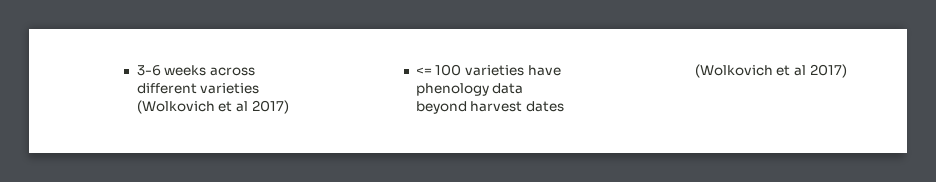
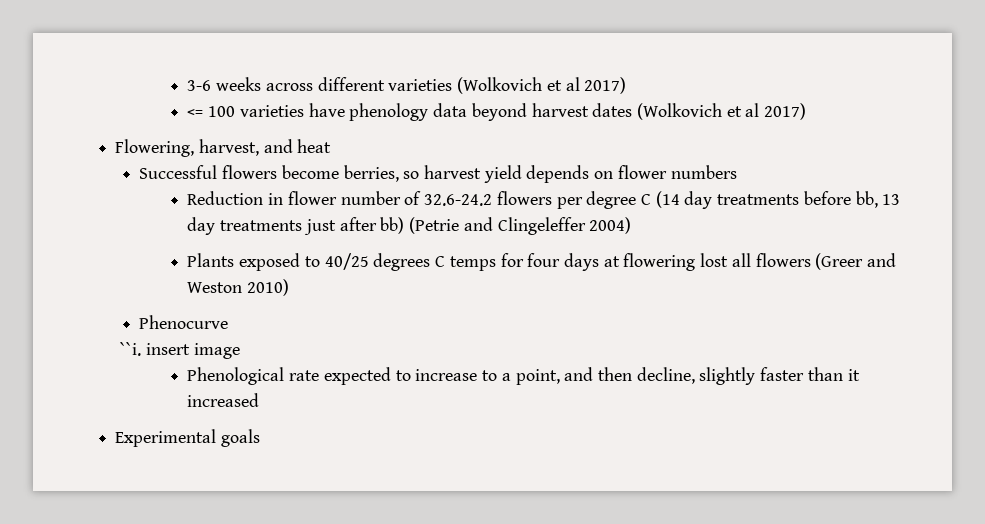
(847, 71) none -> [115,139,332,157] [139,165,737,183] [187,191,901,209] [187,217,632,235] [187,253,897,271] [187,279,290,296] [139,315,229,329] [120,342,240,359] [187,367,860,385] [187,393,260,407] [115,429,261,447] // Flowering, harvest, and heat // Successful flowers become berries, so harvest yield depends on flower numbers // Reduction in flower number of 32.6-24.2 flowers per degree C (14 day treatments before bb, 13 day treatments just after bb) (Petrie and Clingeleffer 2004) // Plants exposed to 40/25 degrees C temps for four days at flowering lost all flowers (Greer and Weston 2010) // Phenocurve // ``i. insert image // Phenological rate expected to increase to a point, and then decline, slightly faster than it increased // Experimental goals

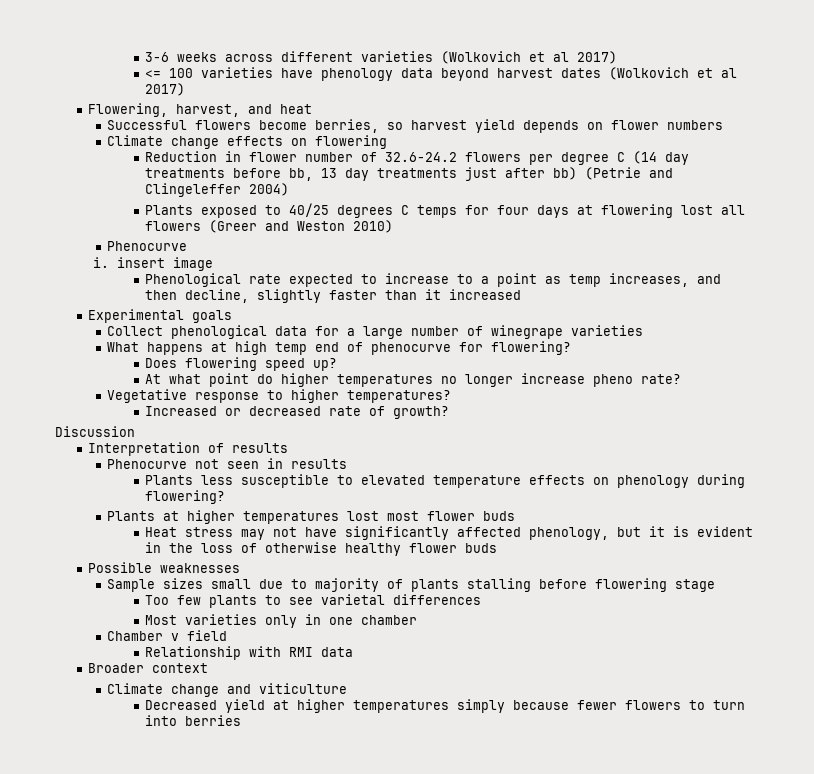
(737, 172) none -> [106,135,387,149] // Climate change effects on flowering
[120,342,142,356] ``i. -> [93,257,110,268] i.
[515,369,560,385] point, -> [497,273,690,287] point as temp increases,
(261, 438) none -> [106,325,643,339] [106,341,571,355] [145,357,338,371] [145,373,682,387] [106,389,451,403] [145,406,450,419] [55,426,135,437] [87,442,288,456] [106,458,347,469] [145,474,746,488] [145,490,226,504] [106,510,515,524] [145,526,754,540] [145,542,498,556] [87,562,240,573] [106,578,715,592] [145,594,482,608] [145,614,418,628] [106,630,227,641] [145,646,354,660] [87,663,208,673] [106,683,347,697] [145,699,746,713] [145,715,242,726] // Collect phenological data for a large number of winegrape varieties // What happens at high temp end of phenocurve for flowering? // Does flowering speed up? // At what point do higher temperatures no longer increase pheno rate? // Vegetative response to higher temperatures? // Increased or decreased rate of growth? // Discussion // Interpretation of results // Phenocurve not seen in results // Plants less susceptible to elevated temperature effects on phenology during flowering? // Plants at higher temperatures lost most flower buds // Heat stress may not have significantly affected phenology, but it is evident in the loss of otherwise healthy flower buds // Possible weaknesses // Sample sizes small due to majority of plants stalling before flowering stage // Too few plants to see varietal differences // Most varieties only in one chamber // Chamber v field // Relationship with RMI data // Broader context // Climate change and viticulture // Decreased yield at higher temperatures simply because fewer flowers to turn into berries

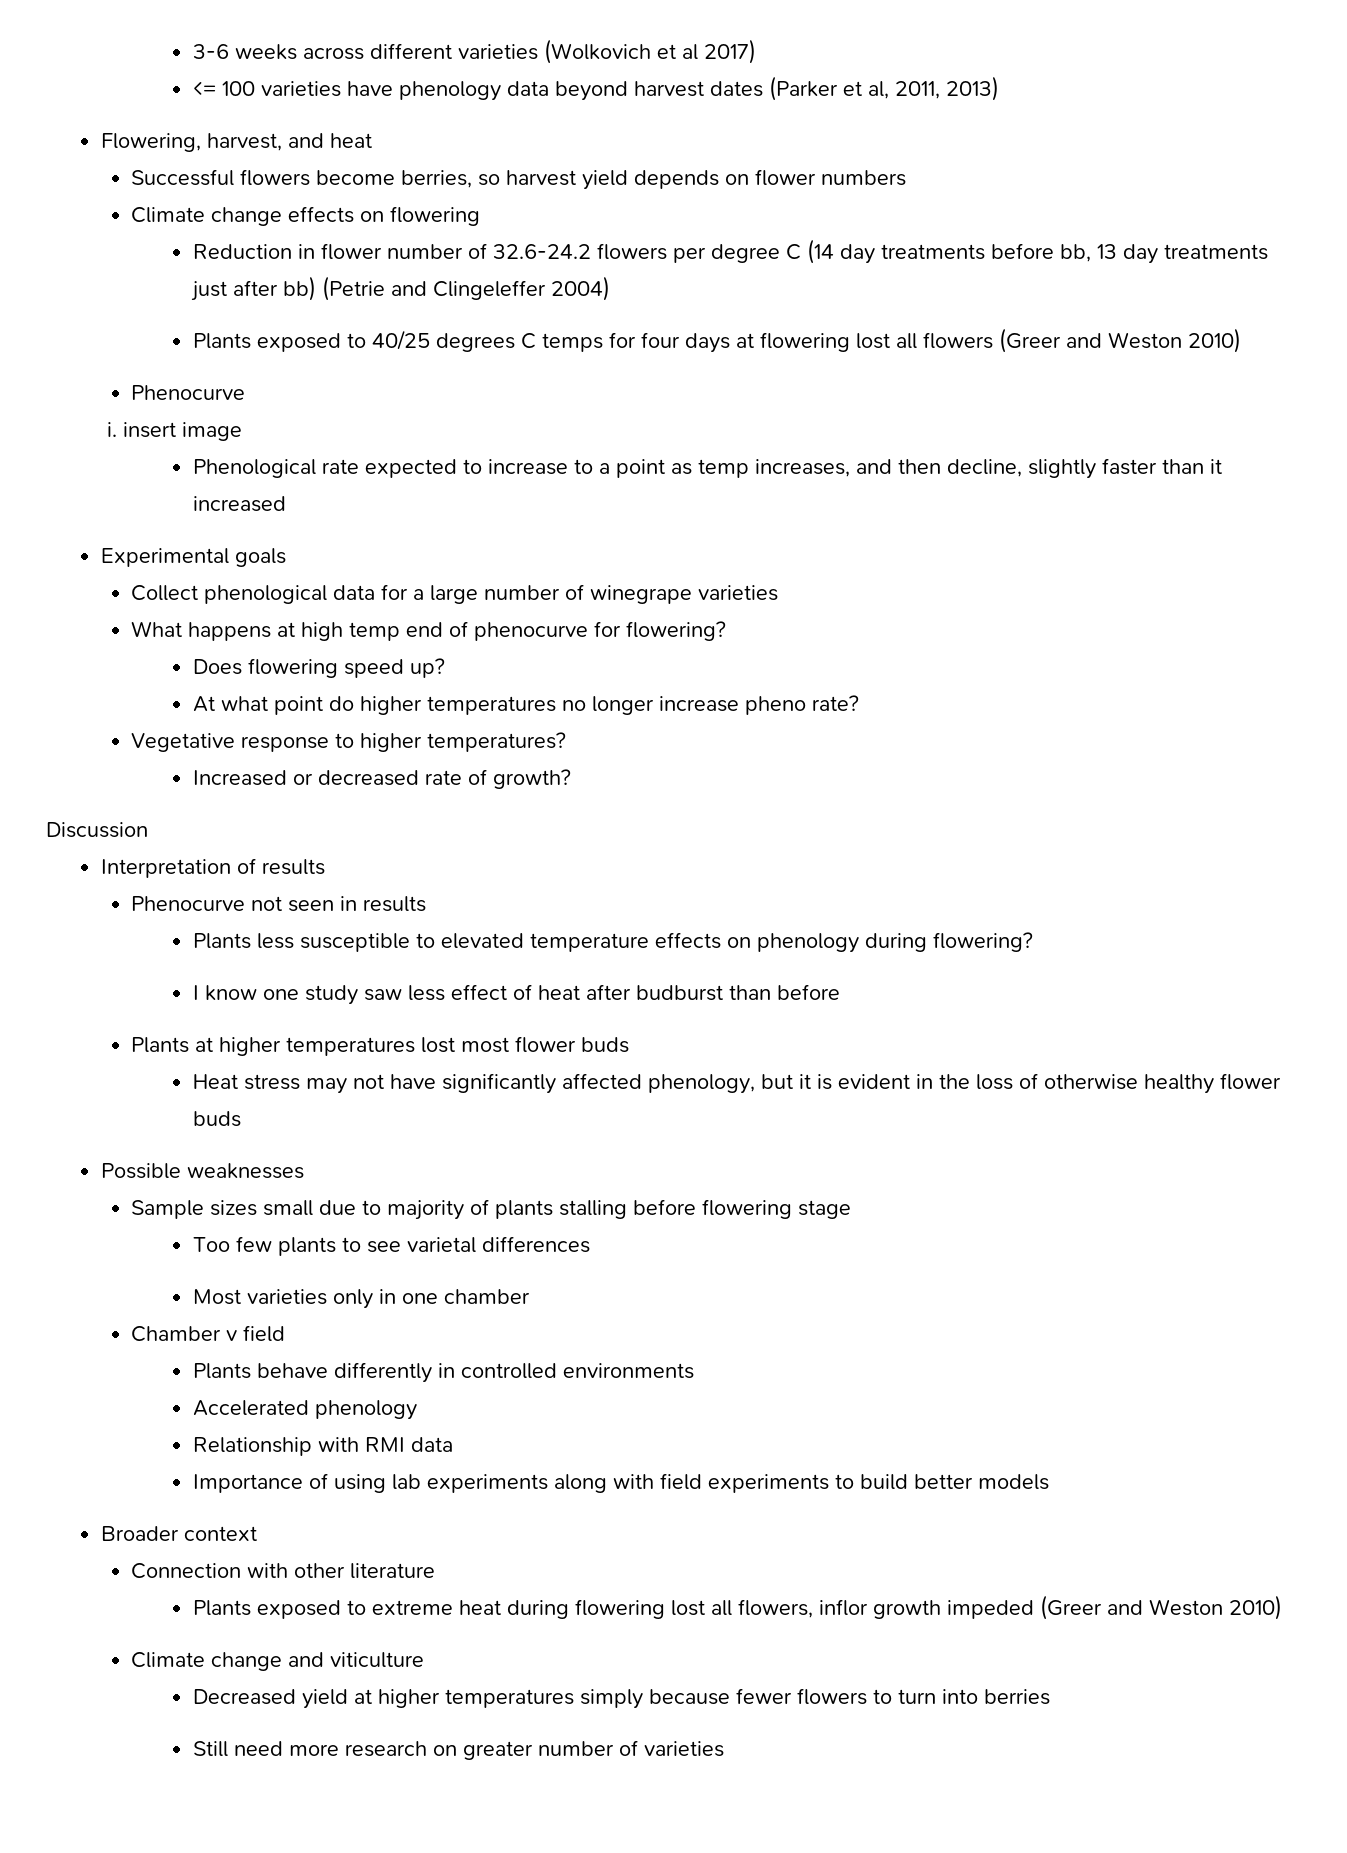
[609,67,738,80] [145,83,186,96] (Wolkovich et al 2017) -> [768,76,999,101] (Parker et al, 2011, 2013)
(226, 497) none -> [192,984,840,1005] // I know one study saw less effect of heat after budburst than before
[145,646,354,660] [87,663,208,673] Relationship with RMI data // Broader context -> [192,1362,694,1383] [192,1400,417,1420] [192,1437,453,1456] [192,1473,1049,1493] [100,1526,257,1541] [131,1563,436,1579] [192,1595,1282,1620] Plants behave differently in controlled environments // Accelerated phenology // Relationship with RMI data // Importance of using lab experiments along with field experiments to build better models // Broader context // Connection with other literature // Plants exposed to extreme heat during flowering lost all flowers, inflor growth impeded (Greer and Weston 2010)
(242, 720) none -> [192,1740,724,1760] // Still need more research on greater number of varieties

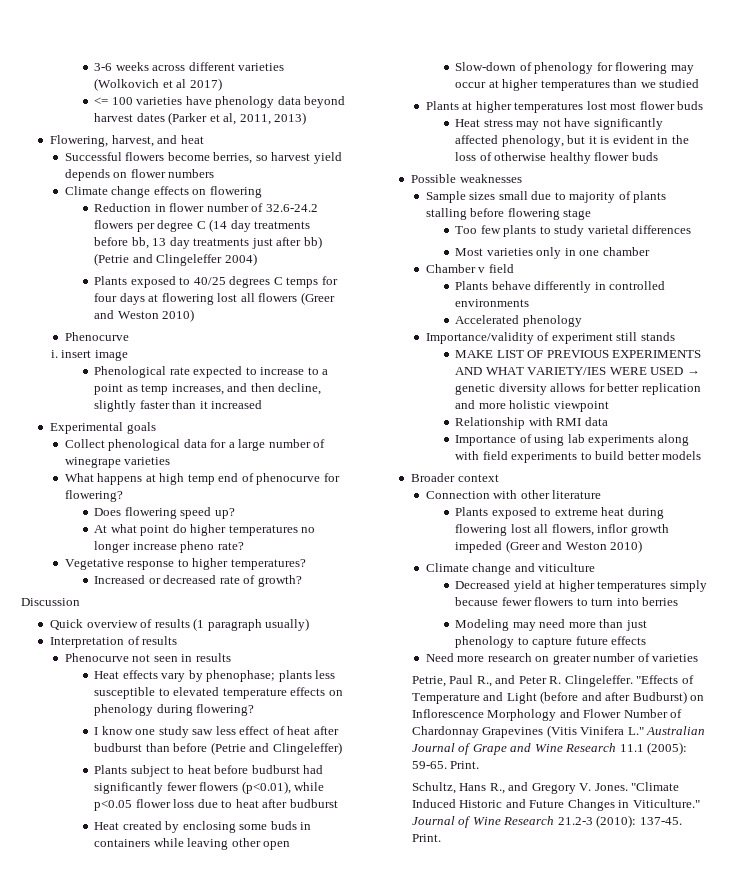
(148, 830) none -> [50,618,310,631] // Quick overview of results (1 paragraph usually)
[192,933,251,949] Plants -> [94,670,312,682] Heat effects vary by phenophase; plants
(840, 992) none -> [210,742,342,755] [94,765,324,777] [94,781,325,794] [94,799,338,811] [94,821,312,833] [94,838,291,850] [455,62,694,74] [455,79,700,91] (Petrie and Clingeleffer) // Plants subject to heat before budburst had significantly fewer flowers (p<0.01), while p<0.05 flower loss due to heat after budburst // Heat created by enclosing some buds in containers while leaving other open // Slow-down of phenology for flowering may occur at higher temperatures than we studied
[366,1241,401,1253] see -> [554,225,585,237] study
(417, 1410) none -> [425,332,675,344] [455,350,702,358] [455,367,700,375] [455,383,701,395] [455,400,609,412] // Importance/validity of experiment still stands // MAKE LIST OF PREVIOUS EXPERIMENTS AND WHAT VARIETY/IES WERE USED → genetic diversity allows for better replication and more holistic viewpoint
[192,1741,283,1757] Still need -> [455,619,647,631] [455,636,647,648] [425,653,454,662] Modeling may need more than just phenology to capture future effects // Need
(724, 1749) none -> [411,675,694,687] [411,691,705,704] [411,709,683,721] [411,725,706,738] [411,742,688,755] [411,761,480,769] [411,782,680,794] [411,799,700,811] [411,815,682,828] [411,834,441,842] // Petrie, Paul R., and Peter R. Clingeleffer. "Effects of Temperature and Light (before and after Budburst) on Inflorescence Morphology and Flower Number of Chardonnay Grapevines (Vitis Vinifera L." Australian Journal of Grape and Wine Research 11.1 (2005): 59-65. Print. // Schultz, Hans R., and Gregory V. Jones. "Climate Induced Historic and Future Changes in Viticulture." Journal of Wine Research 21.2-3 (2010): 137-45. Print.

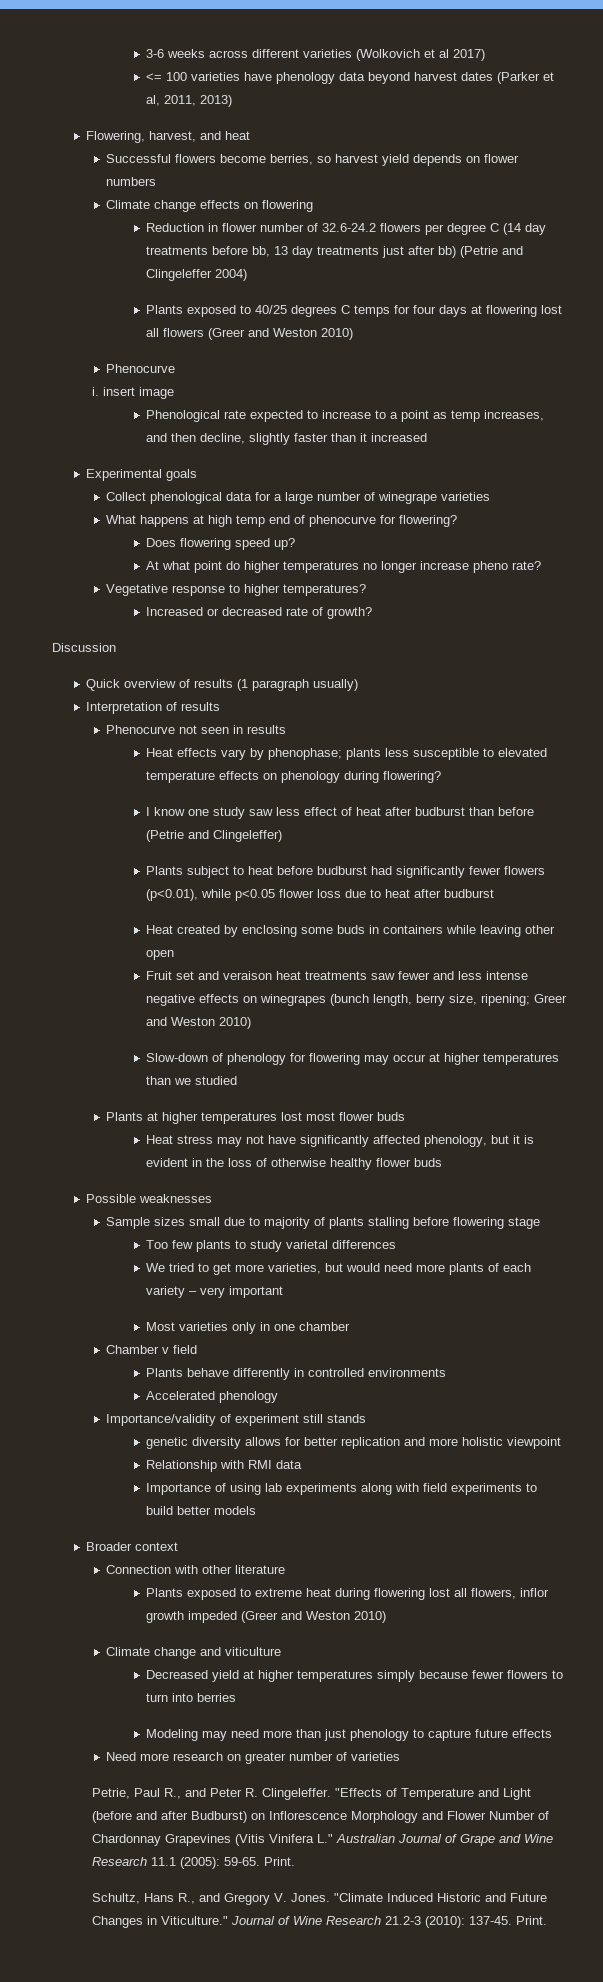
(291, 845) none -> [145,971,528,980] [145,994,567,1006] [145,1017,251,1029] // Fruit set and veraison heat treatments saw fewer and less intense negative effects on winegrapes (bunch length, berry size, ripening; Greer and Weston 2010)
(692, 229) none -> [145,1263,531,1275] [145,1286,283,1298] // We tried to get more varieties, but would need more plants of each variety – very important
[455,350,702,358] [455,367,700,375] MAKE LIST OF PREVIOUS EXPERIMENTS AND WHAT VARIETY/IES WERE USED → -> (366, 1418) none

